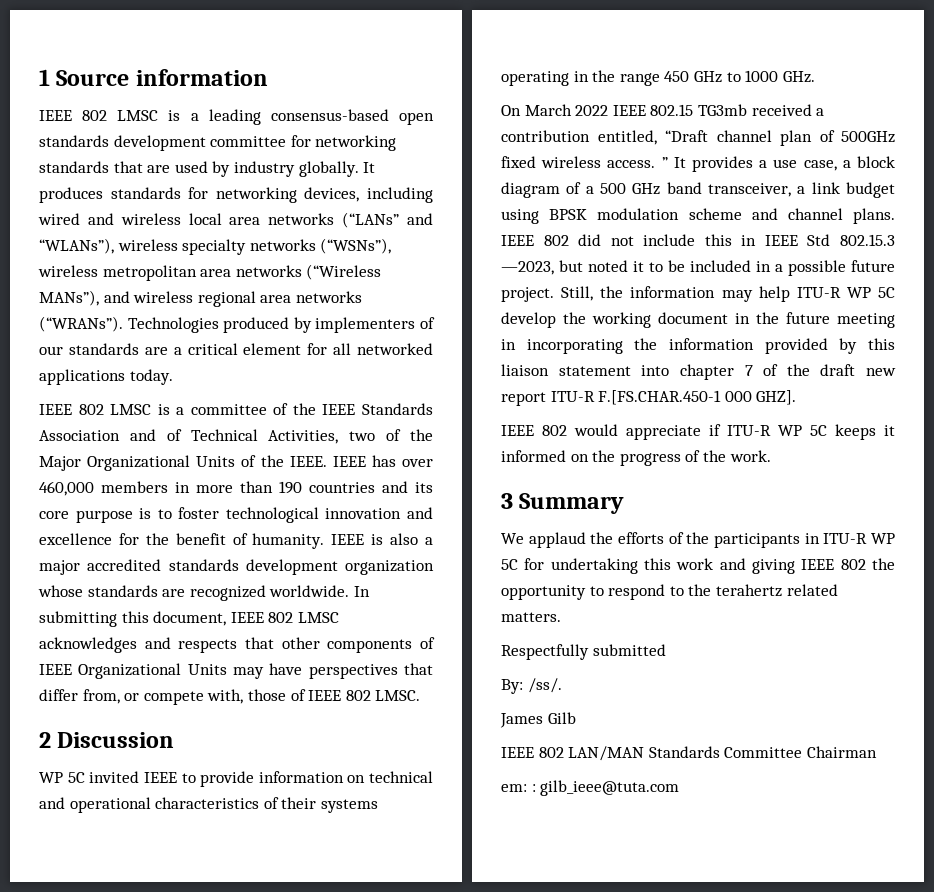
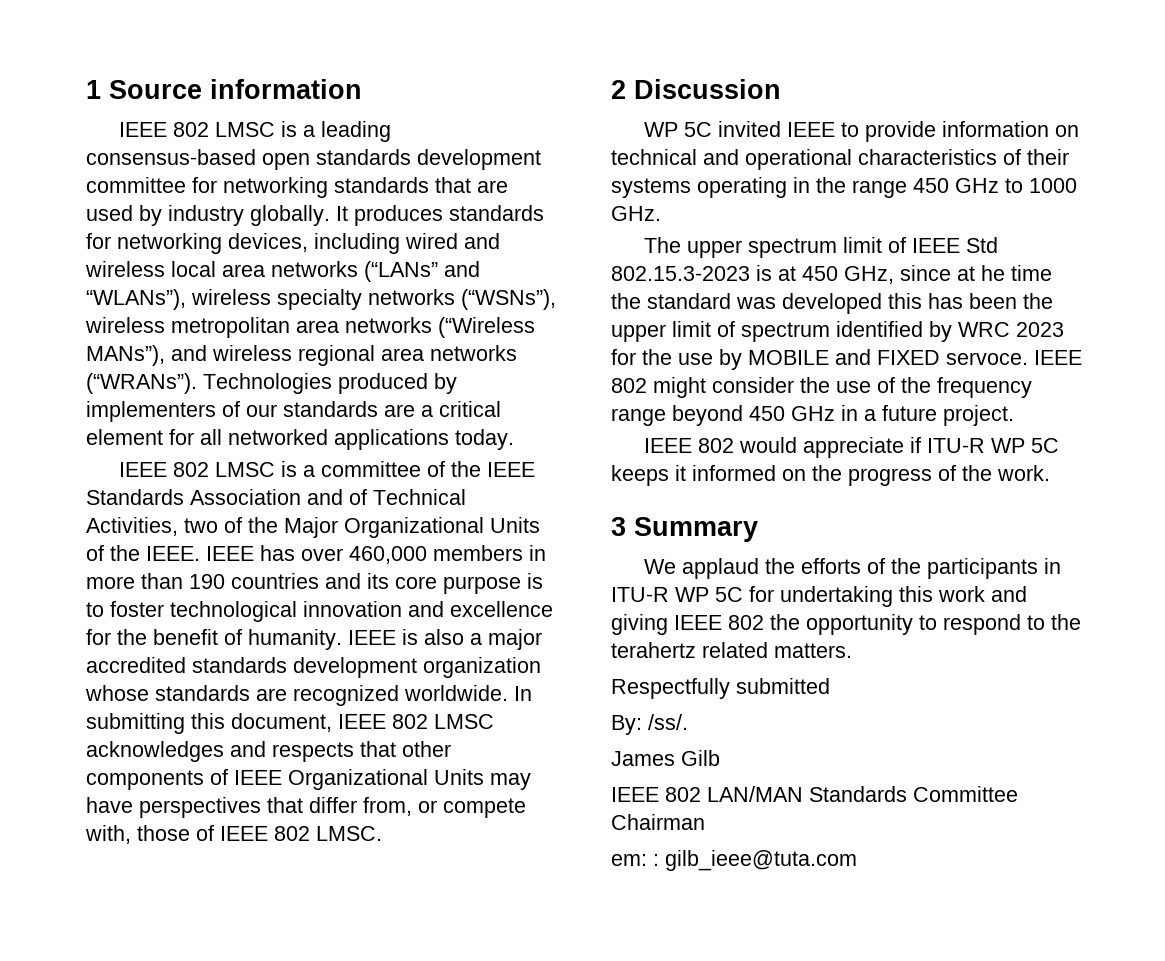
[501,104,825,116] [501,130,895,146] [501,156,895,172] [501,182,895,198] [501,208,895,224] [501,234,895,246] [501,260,751,275] On March 2022 IEEE 802.15 TG3mb received a contribution entitled, “Draft channel plan of 500GHz fixed wireless access. ” It provides a use case, a block diagram of a 500 GHz band transceiver, a link budget using BPSK modulation scheme and channel plans. IEEE 802 did not include this in IEEE Std 802.15.3 —2023, but noted it to be included -> [644,237,999,258] [611,265,1052,284] [611,293,1053,314] [611,321,1064,342] [611,349,1082,370] [611,377,1032,398] [611,405,835,426] The upper spectrum limit of IEEE Std 802.15.3-2023 is at 450 GHz, since at he time the standard was developed this has been the upper limit of spectrum identified by WRC 2023 for the use by MOBILE and FIXED servoce. IEEE 802 might consider the use of the frequency range beyond 450 GHz
[788,260,846,276] possible -> (876, 415) none
[561,286,895,302] [501,312,895,328] [501,338,895,354] [501,364,896,380] [501,390,797,406] Still, the information may help ITU-R WP 5C develop the working document in the future meeting in incorporating the information provided by this liaison statement into chapter 7 of the draft new report ITU-R F.[FS.CHAR.450-1 000 GHZ]. -> (1014, 415) none

